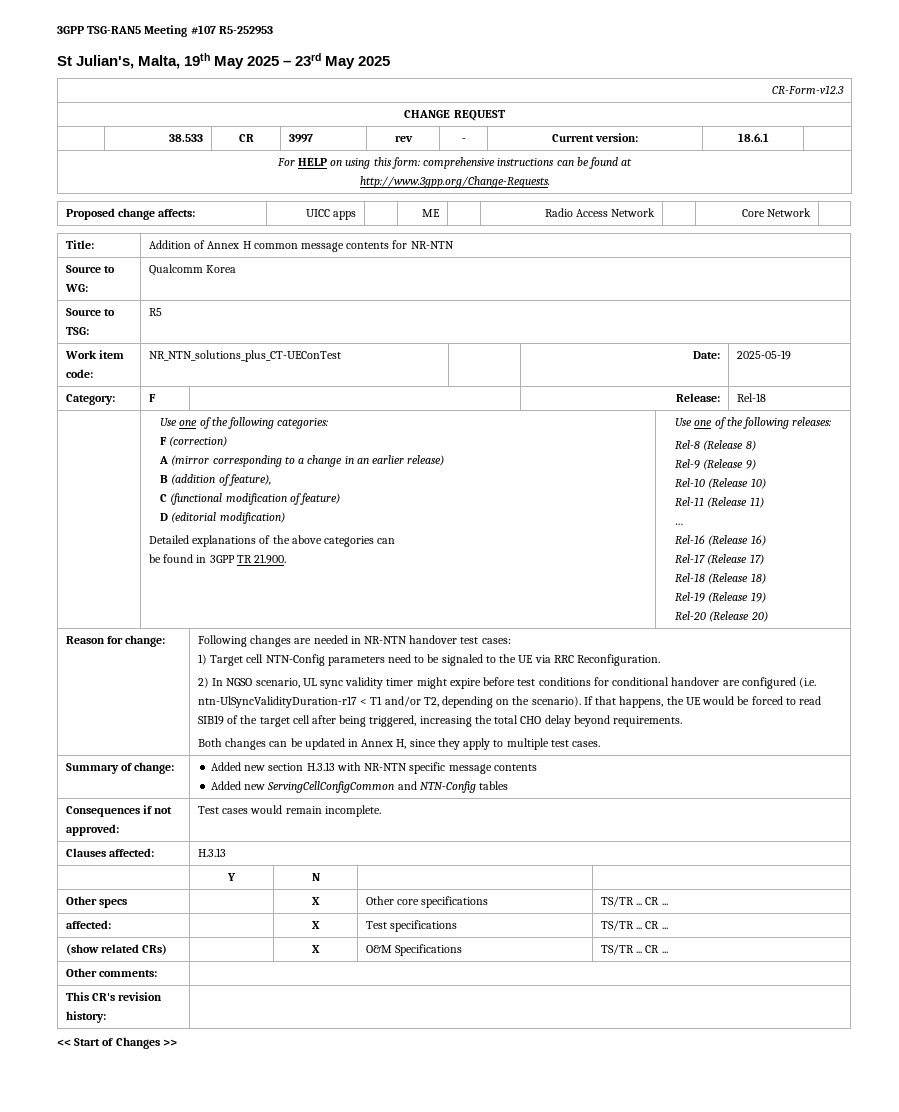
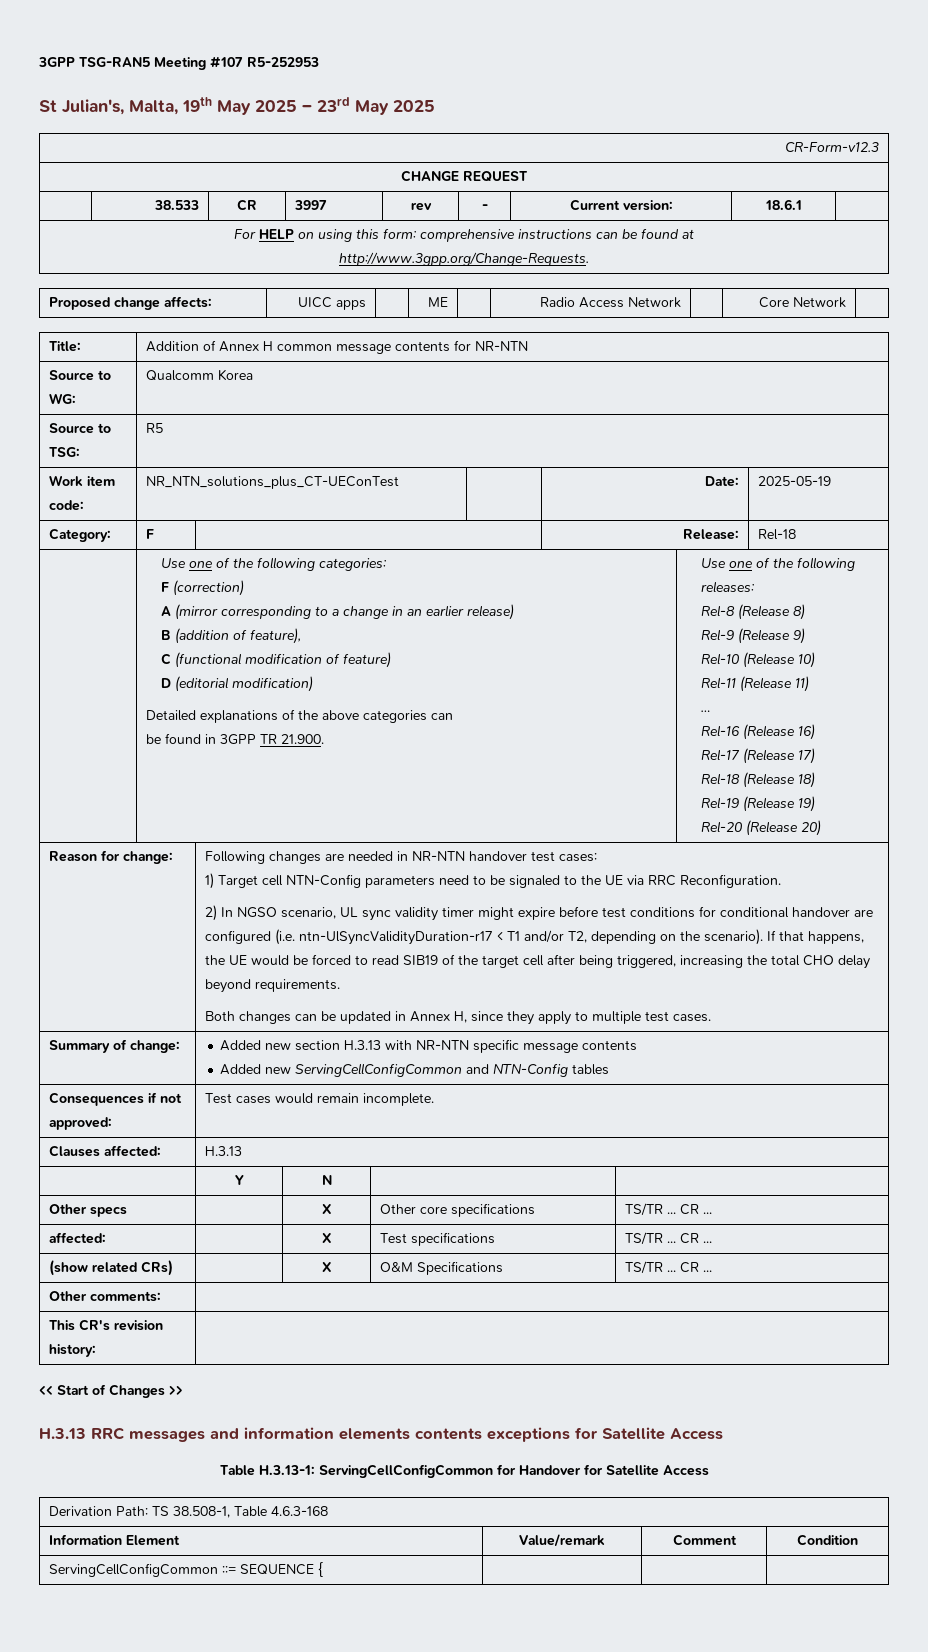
(177, 1042) none -> [39,1427,723,1442] [219,1464,709,1478] [48,1506,328,1518] [48,1534,180,1546] [519,1534,605,1547] [672,1534,737,1546] [797,1534,858,1546] [48,1562,323,1577] // H.3.13 RRC messages and information elements contents exceptions for Satellite Access // Table H.3.13-1: ServingCellConfigCommon for Handover for Satellite Access // Derivation Path: TS 38.508-1, Table 4.6.3-168 // Information Element | Value/remark | Comment | Condition // ServingCellConfigCommon ::= SEQUENCE { | | |

